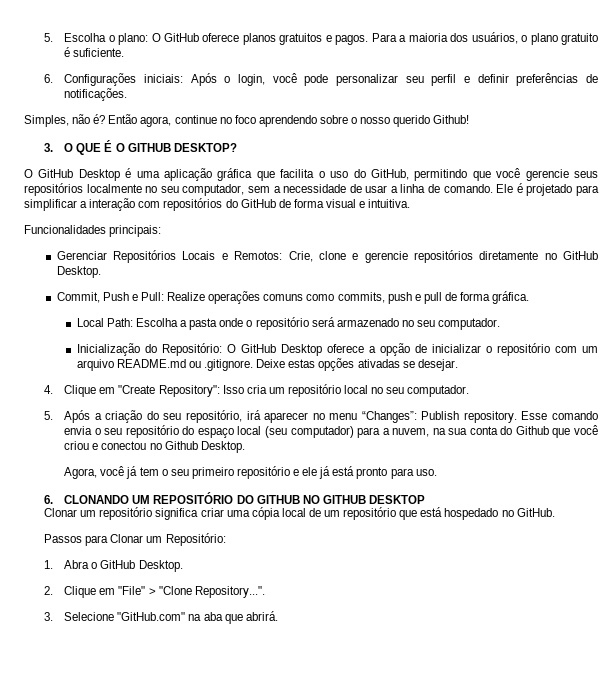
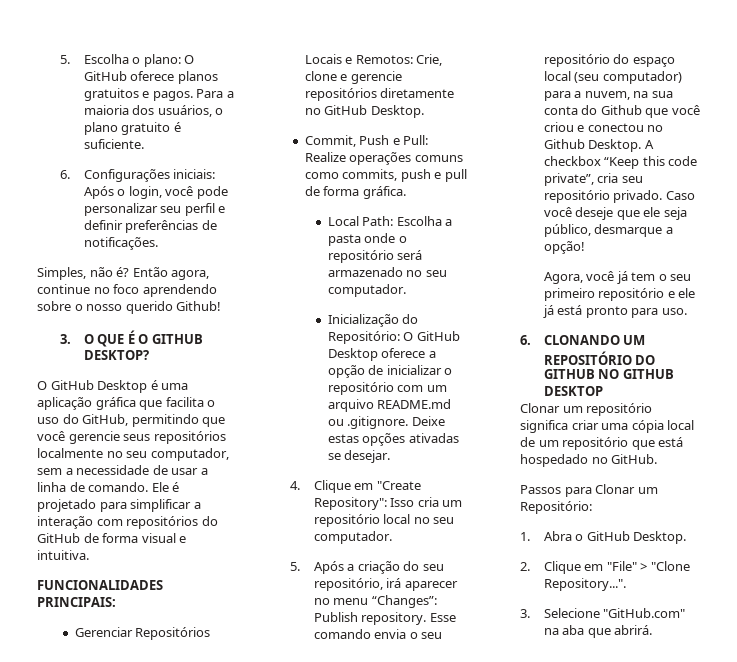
[24,225,162,237] Funcionalidades principais: -> [37,580,163,590] [37,597,116,607] FUNCIONALIDADES PRINCIPAIS:
(245, 447) none -> [644,140,654,149] [543,156,698,169] [543,173,643,186] [543,190,695,203] [543,207,687,220] [543,224,673,237] [543,241,585,254] A checkbox “Keep this code private”, cria seu repositório privado. Caso você deseje que ele seja público, desmarque a opção!

